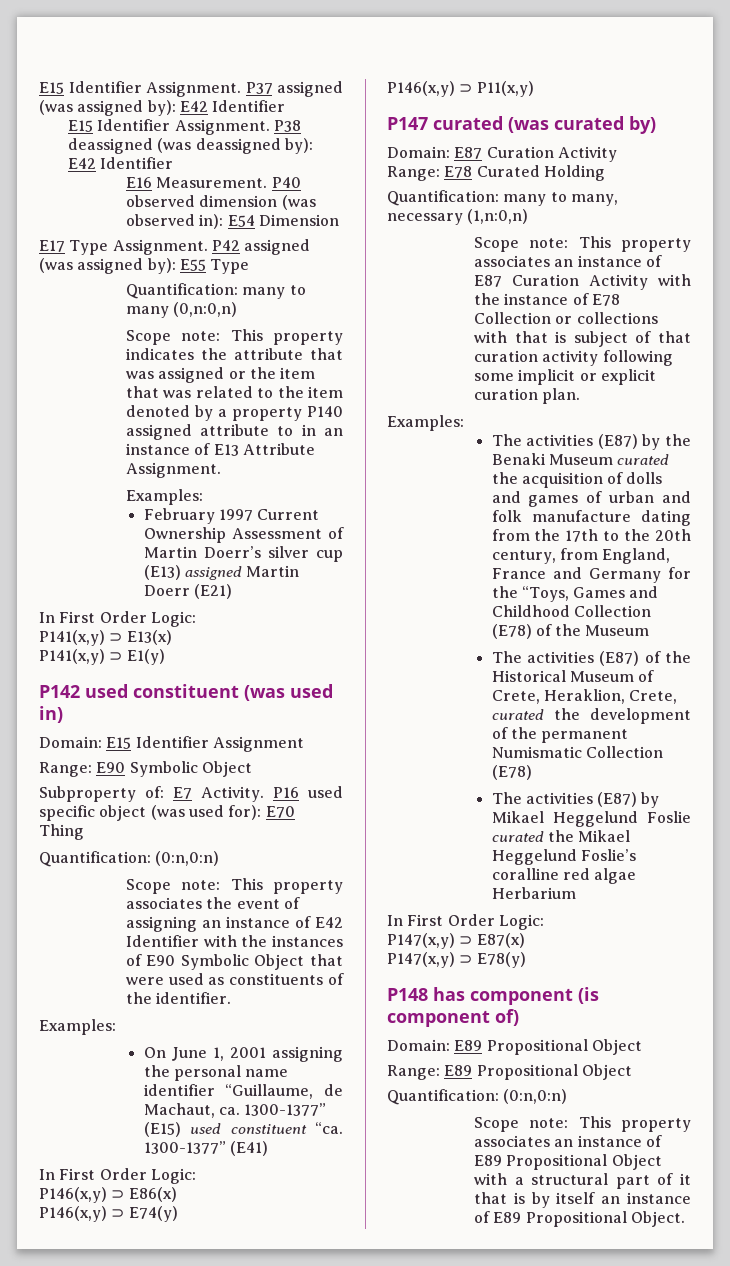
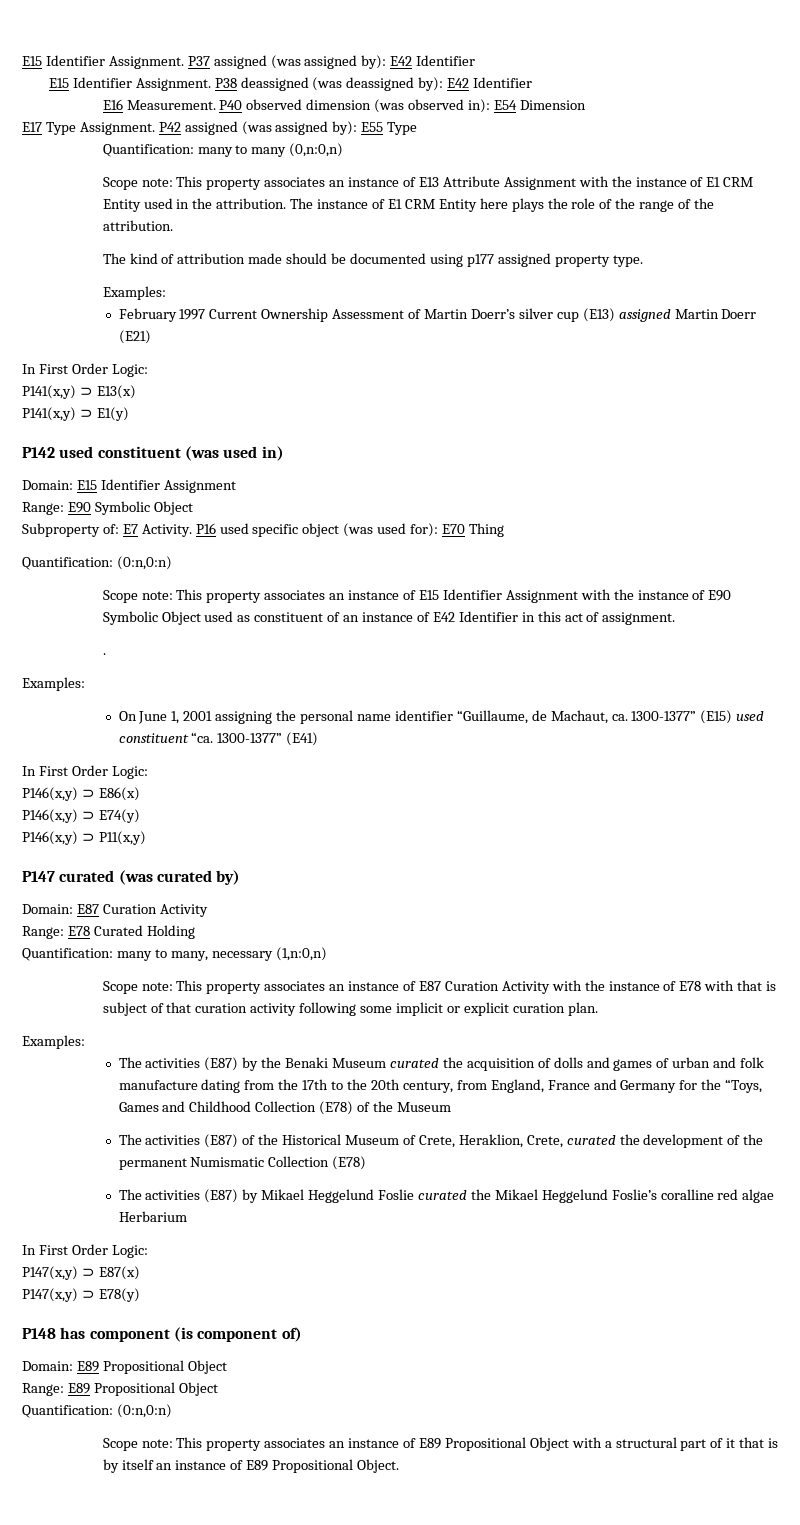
[125,348,343,360] [125,367,316,383] [125,386,343,398] [125,405,343,421] [125,424,316,440] indicates the attribute that was assigned or the item that was related to the item denoted by a property P140 assigned attribute to in -> [264,177,326,187] associates
[125,462,221,478] Assignment. -> [503,176,754,190] [102,198,714,212] [102,220,173,231] [102,253,643,267] Assignment with the instance of E1 CRM Entity used in the attribution. The instance of E1 CRM Entity here plays the role of the range of the attribution. // The kind of attribution made should be documented using p177 assigned property type.
[206,897,300,909] [125,916,197,932] the event of assigning -> [329,589,732,603] [102,611,341,625] an instance of E15 Identifier Assignment with the instance of E90 Symbolic Object used as constituent of
[203,935,343,947] [125,954,343,970] [125,973,344,985] [125,992,232,1004] with the instances of E90 Symbolic Object that were used as constituents of the identifier. -> [521,611,676,625] [102,653,106,655] in this act of assignment. // .
[473,312,658,324] Collection or collections -> (702, 986) none

